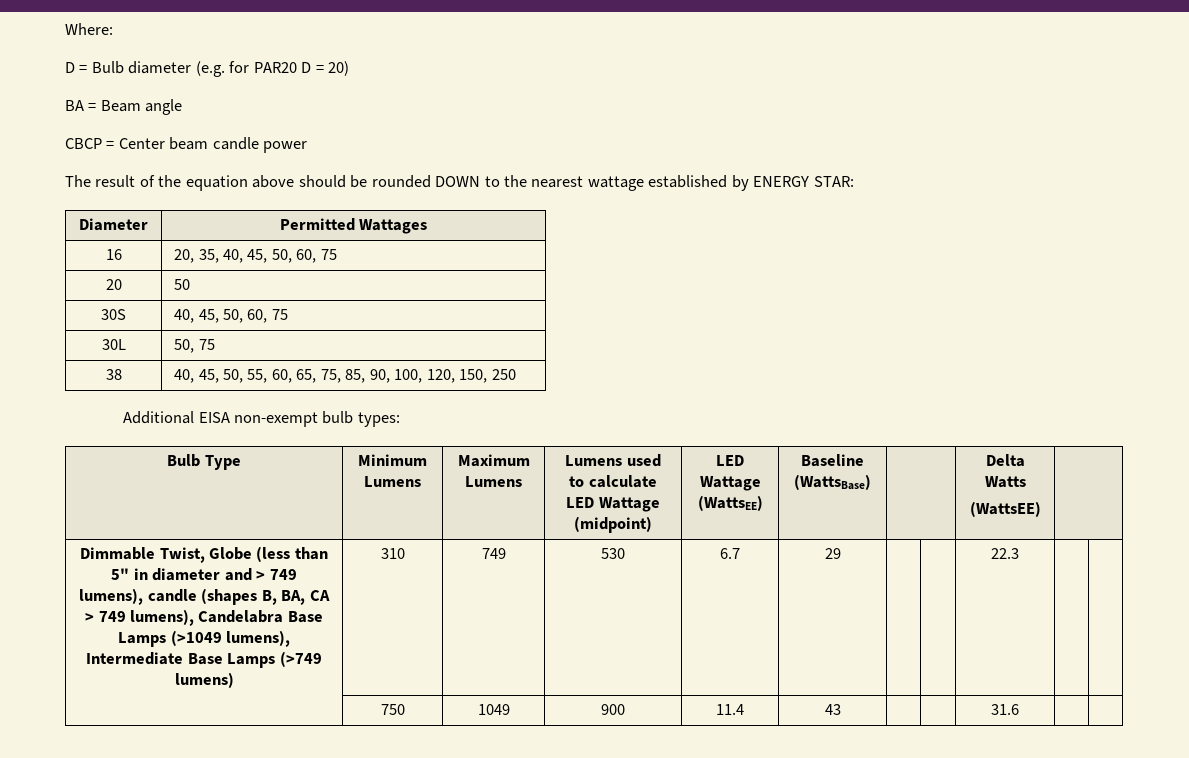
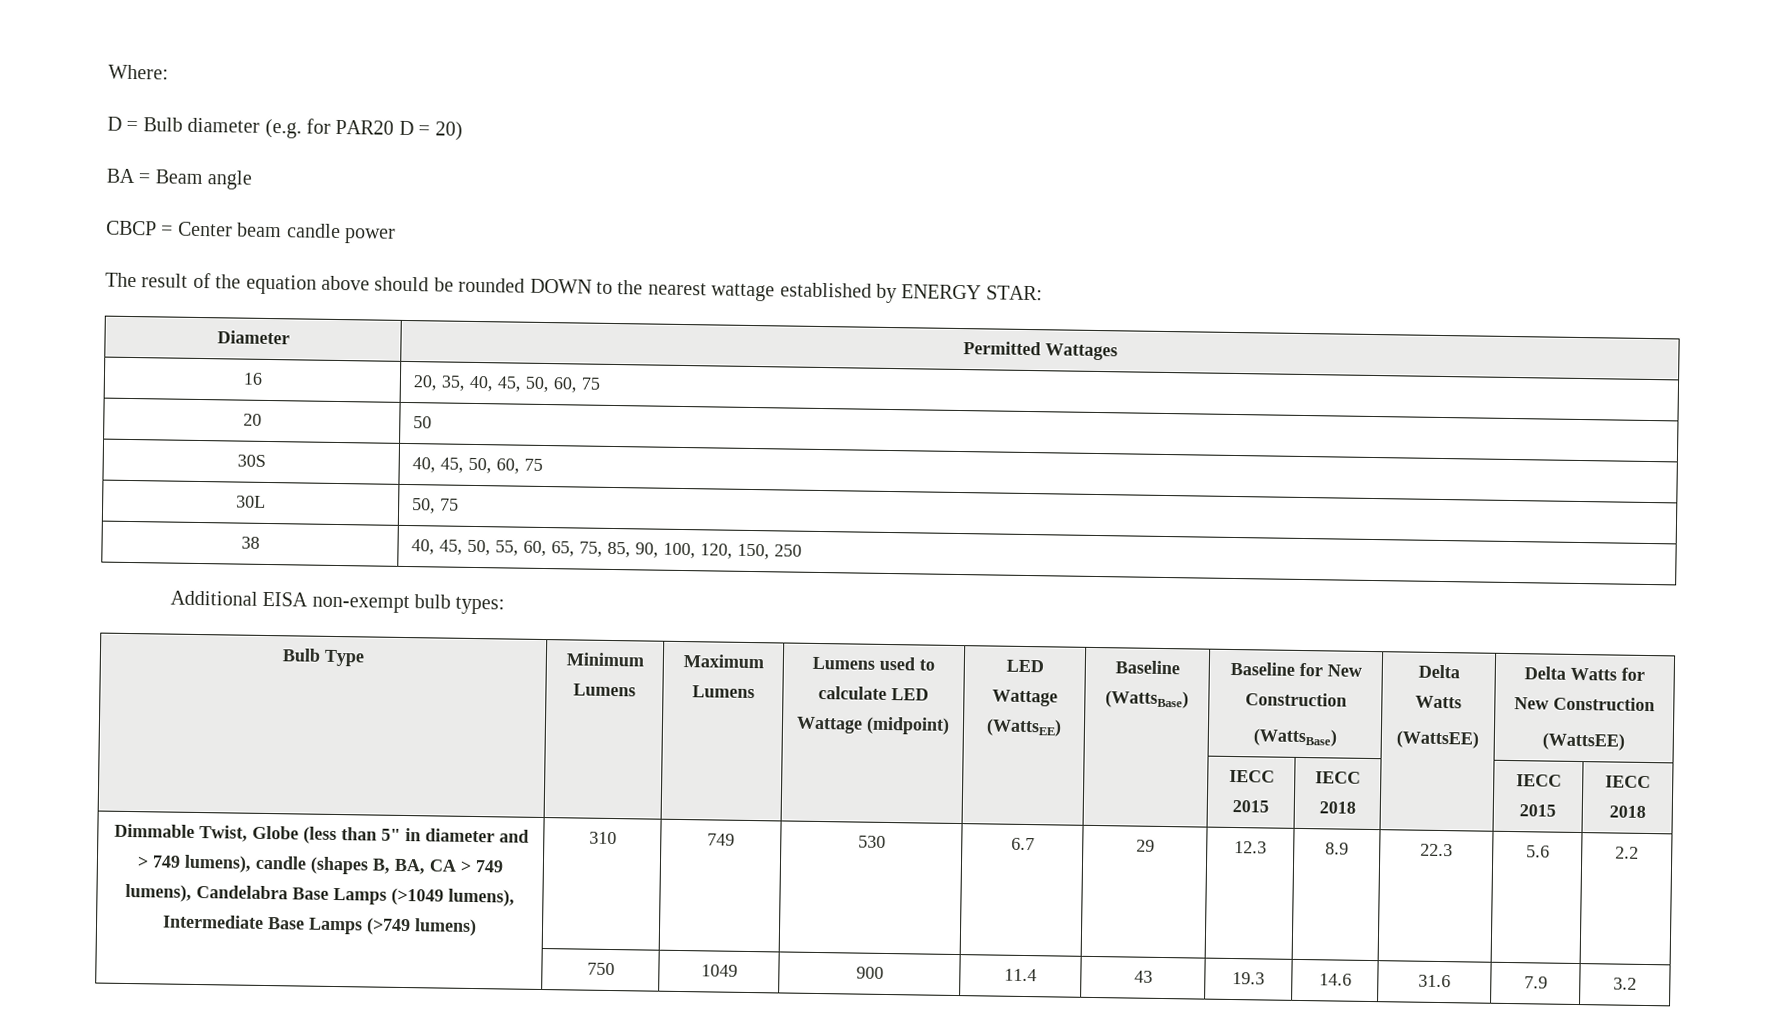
[985,454,1025,467] [984,476,1026,488] [969,501,1041,517] | Delta Watts // (WattsEE) | -> [1229,661,1362,677] [1244,692,1347,707] [1252,728,1337,747] [1417,664,1460,679] [1415,695,1462,709] [1396,730,1479,749] [1524,666,1645,681] [1514,696,1655,712] [1542,732,1625,751] [1228,769,1275,783] [1232,800,1269,813] [1315,771,1361,784] [1318,801,1356,814] [1515,774,1562,787] [1519,804,1556,817] [1605,775,1651,789] [1608,805,1646,818] Baseline for New Construction // (WattsBase) | Delta Watts // (WattsEE) | Delta Watts for New Construction // (WattsEE) // | | | | | | IECC 2015 | IECC 2018 | | IECC 2015 | IECC 2018
(841, 553) | -> [1234,841,1267,854] [1325,842,1349,855] 12.3 | 8.9
(1019, 553) | -> [1525,845,1550,858] [1615,846,1639,859] 5.6 | 2.2
(841, 709) | -> [1232,972,1265,985] [1318,973,1352,986] 19.3 | 14.6
(1019, 709) | -> [1523,976,1548,989] [1613,977,1637,990] 7.9 | 3.2

